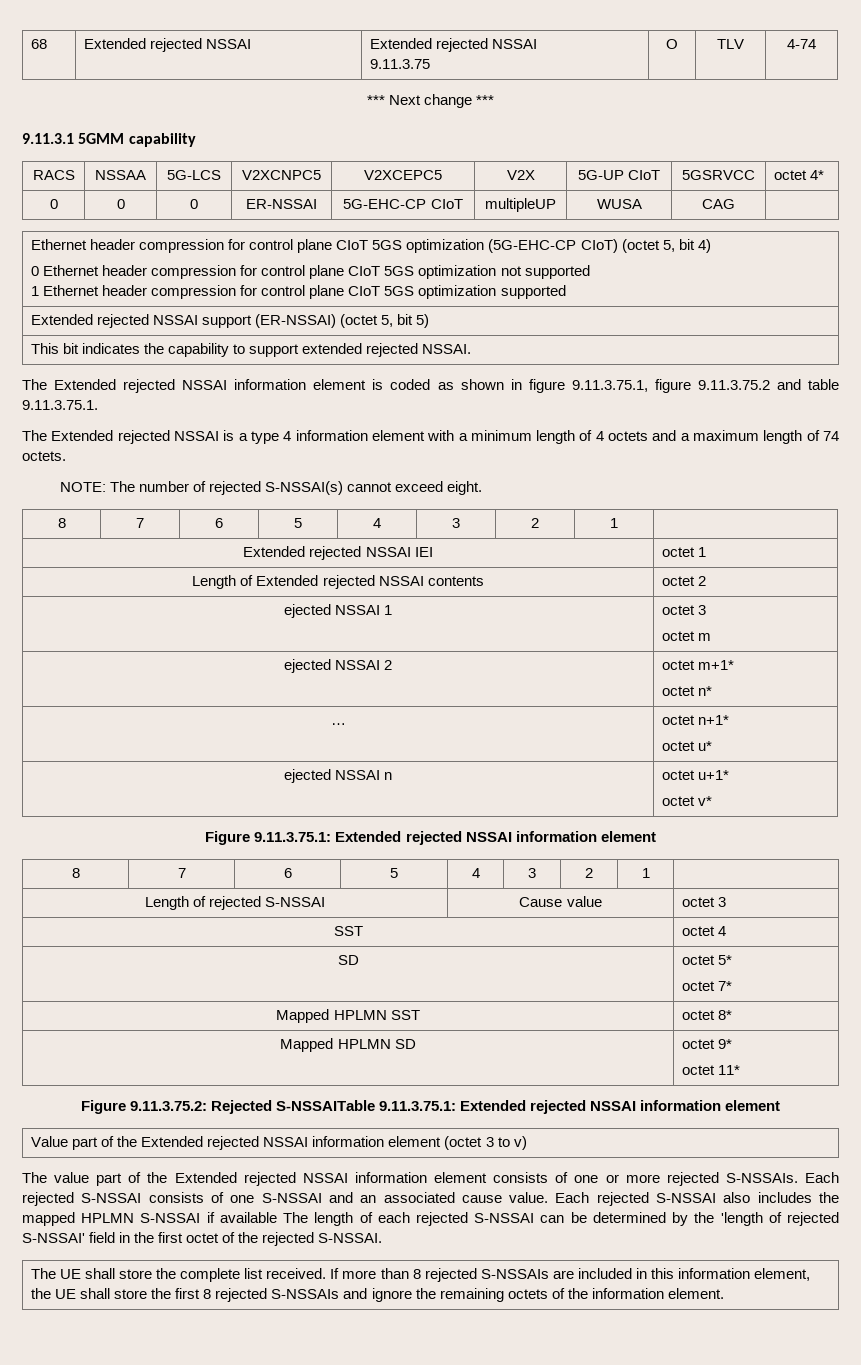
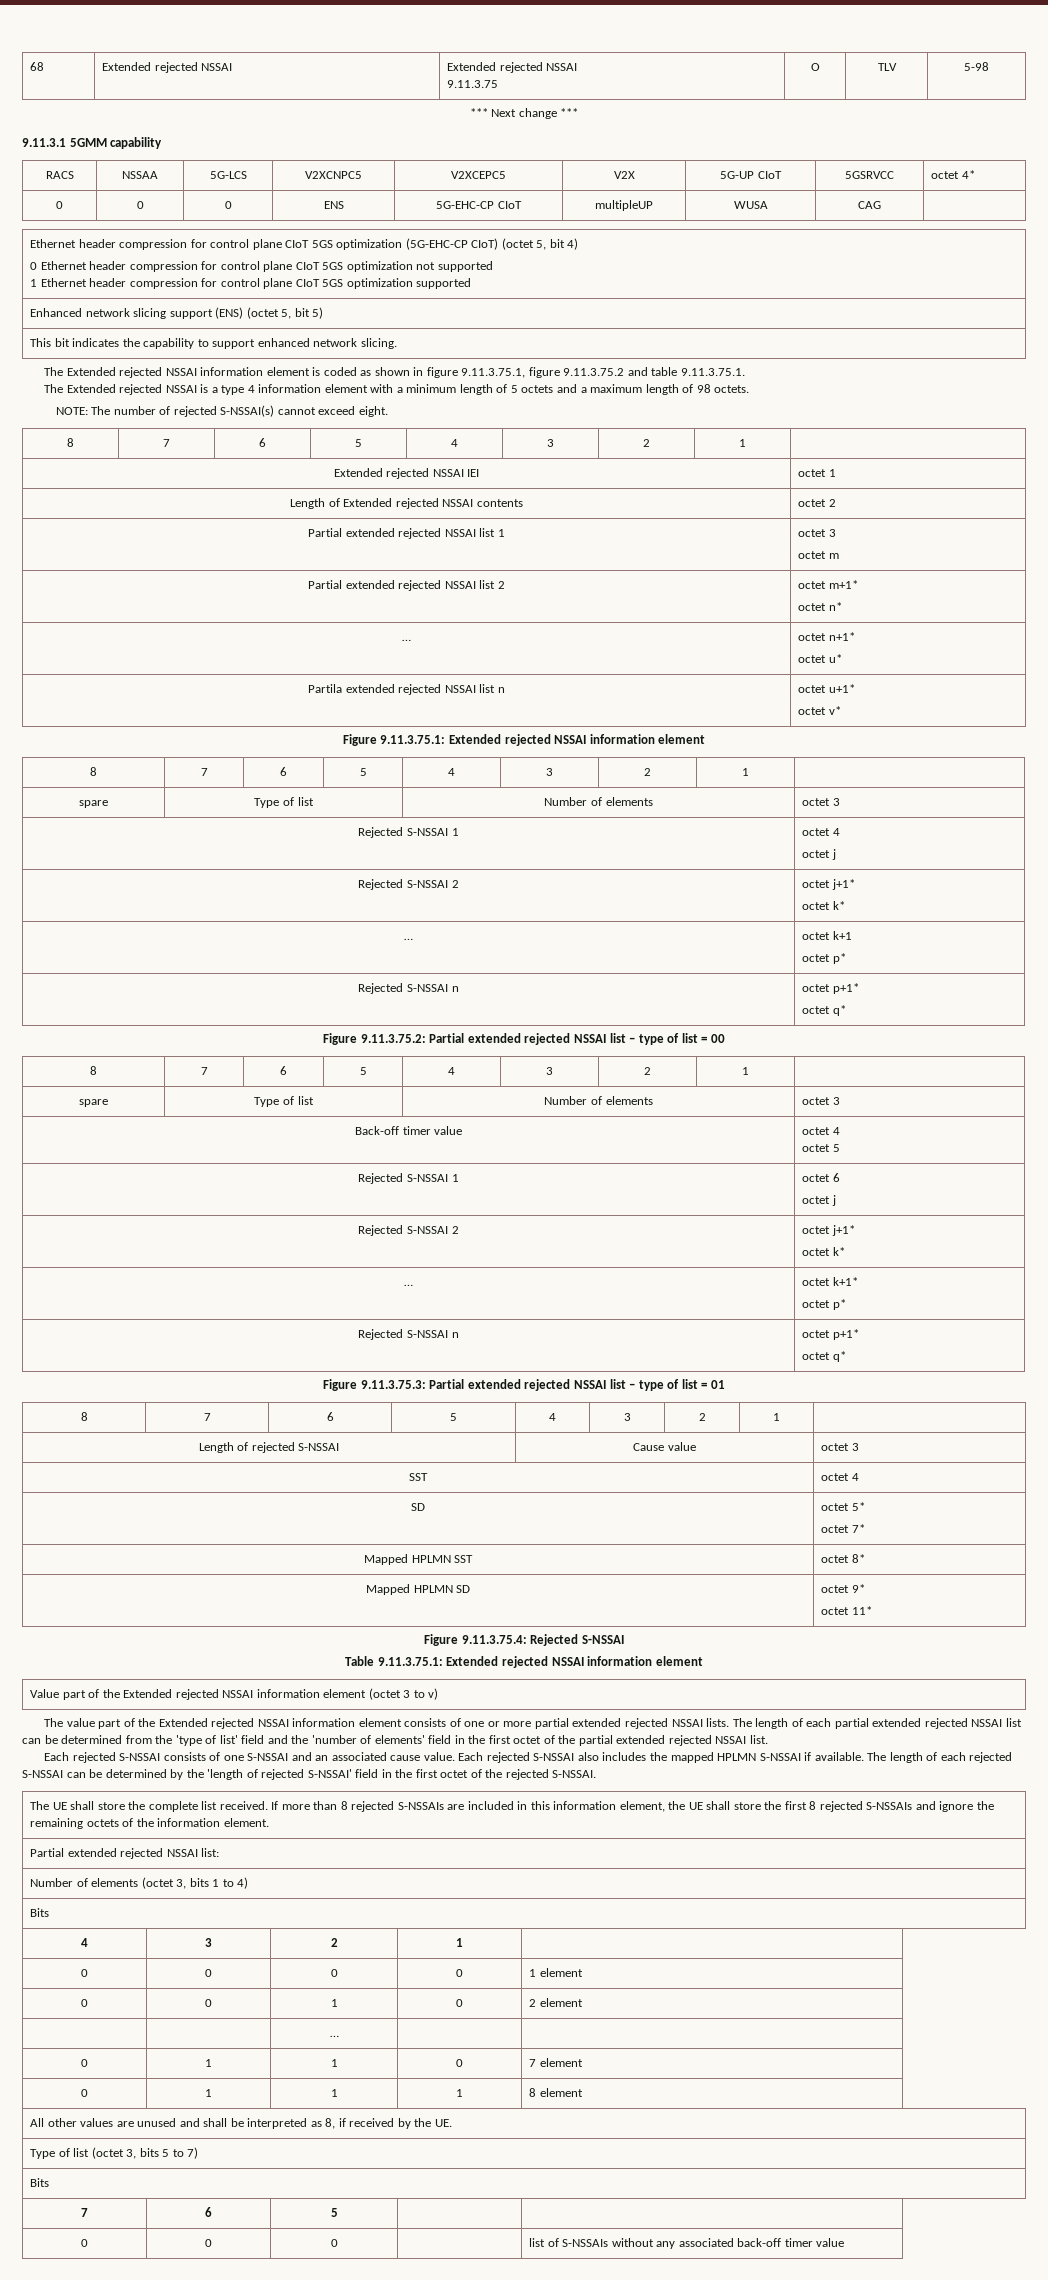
[786,39,816,49] 4-74 -> [964,62,989,71] 5-98
[246,199,317,209] ER-NSSAI -> [323,201,344,209] ENS
[31,314,337,328] Extended rejected NSSAI support (ER-NSSAI) -> [30,307,244,319] Enhanced network slicing support (ENS)
[302,343,472,357] extended rejected NSSAI. -> [257,338,397,349] enhanced network slicing.
[595,431,604,441] 4 -> [510,385,518,393] 5
[823,431,840,441] 74 -> [696,384,711,393] 98
[283,604,380,618] ejected NSSAI -> [308,528,496,539] Partial extended rejected NSSAI list
[283,659,380,673] ejected NSSAI -> [308,580,496,591] Partial extended rejected NSSAI list
[283,769,380,783] ejected NSSAI -> [308,684,496,695] Partila extended rejected NSSAI list
(650, 873) none -> [79,800,108,808] [254,797,314,808] [544,797,653,806] [802,798,840,806] [358,827,459,838] [802,828,840,836] [802,849,836,860] [358,879,459,890] [802,879,855,890] [802,901,845,910] [404,938,413,940] [802,931,852,940] [802,953,846,964] [358,983,459,994] [802,983,859,994] [802,1005,846,1016] [323,1033,725,1045] [90,1066,97,1075] [200,1067,208,1075] [280,1066,287,1075] [359,1067,367,1075] [448,1067,455,1075] [546,1067,553,1075] [644,1067,651,1075] [742,1067,749,1075] [79,1099,108,1107] [254,1096,314,1107] [544,1096,653,1105] [802,1097,840,1105] [354,1126,463,1135] [802,1127,840,1135] [802,1144,840,1152] [358,1173,459,1184] [802,1173,840,1182] [802,1195,836,1206] [358,1225,459,1236] [802,1225,855,1236] [802,1247,845,1256] [404,1284,413,1286] [802,1277,858,1286] [802,1299,846,1310] [358,1329,459,1340] [802,1329,859,1340] [802,1351,846,1362] [323,1379,725,1391] [80,1412,88,1421] [203,1413,211,1421] [326,1412,334,1421] [450,1413,457,1421] [549,1413,556,1421] [623,1413,631,1421] [698,1413,706,1421] [773,1413,780,1421] // spare | Type of list | Number of elements | octet 3 // Rejected S-NSSAI 1 | octet 4 // octet j // Rejected S-NSSAI 2 | octet j+1* // octet k* // … | octet k+1 // octet p* // Rejected S-NSSAI n | octet p+1* // octet q* // Figure 9.11.3.75.2: Partial extended rejected NSSAI list – type of list = 00 // 8 | 7 | 6 | 5 | 4 | 3 | 2 | 1 | // spare | Type of list | Number of elements | octet 3 // Back-off timer value | octet 4 // octet 5 // Rejected S-NSSAI 1 | octet 6 // octet j // Rejected S-NSSAI 2 | octet j+1* // octet k* // … | octet k+1* // octet p* // Rejected S-NSSAI n | octet p+1* // octet q* // Figure 9.11.3.75.3: Partial extended rejected NSSAI list – type of list = 01 // 8 | 7 | 6 | 5 | 4 | 3 | 2 | 1 |
[129,1100,375,1114] 9.11.3.75.2: Rejected S-NSSAITable -> [461,1634,624,1646] [345,1656,375,1666] 9.11.3.75.4: Rejected S-NSSAI // Table
[666,1172,798,1186] rejected S-NSSAIs. -> [534,1718,1022,1729] [22,1735,768,1746] partial extended rejected NSSAI lists. The length of each partial extended rejected NSSAI list can be determined from the 'type of list' field and the 'number of elements' field in the first octet of the partial extended rejected NSSAI list. //
[219,1212,277,1223] available -> [814,1752,864,1761] available.
(724, 1293) none -> [30,1848,220,1859] [30,1877,249,1889] [30,1908,50,1917] [81,1938,88,1947] [205,1938,212,1947] [330,1938,338,1947] [456,1938,463,1947] [81,1969,88,1977] [205,1969,212,1977] [330,1969,338,1977] [456,1969,463,1977] [529,1968,583,1977] [81,1999,88,2007] [205,1999,212,2007] [330,1999,338,2007] [456,1999,463,2007] [529,1998,583,2007] [329,2035,339,2037] [81,2059,88,2067] [205,2059,212,2067] [330,2059,338,2067] [456,2059,463,2067] [529,2058,583,2067] [81,2089,88,2097] [205,2089,212,2097] [330,2089,338,2097] [456,2089,463,2097] [529,2088,583,2097] [30,2118,452,2129] [30,2147,199,2159] [30,2178,50,2187] [81,2208,88,2217] [205,2207,212,2217] [330,2208,338,2217] [81,2239,88,2247] [205,2239,212,2247] [330,2239,338,2247] [529,2238,845,2249] // Partial extended rejected NSSAI list: // Number of elements (octet 3, bits 1 to 4) // Bits // 4 | 3 | 2 | 1 | // 0 | 0 | 0 | 0 | 1 element // 0 | 0 | 1 | 0 | 2 element // | | … | | // 0 | 1 | 1 | 0 | 7 element // 0 | 1 | 1 | 1 | 8 element // All other values are unused and shall be interpreted as 8, if received by the UE. // Type of list (octet 3, bits 5 to 7) // Bits // 7 | 6 | 5 | | // 0 | 0 | 0 | | list of S-NSSAIs without any associated back-off timer value

